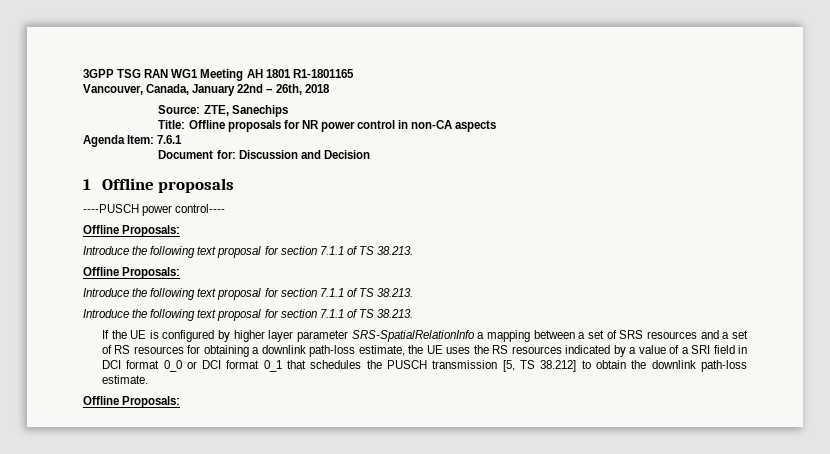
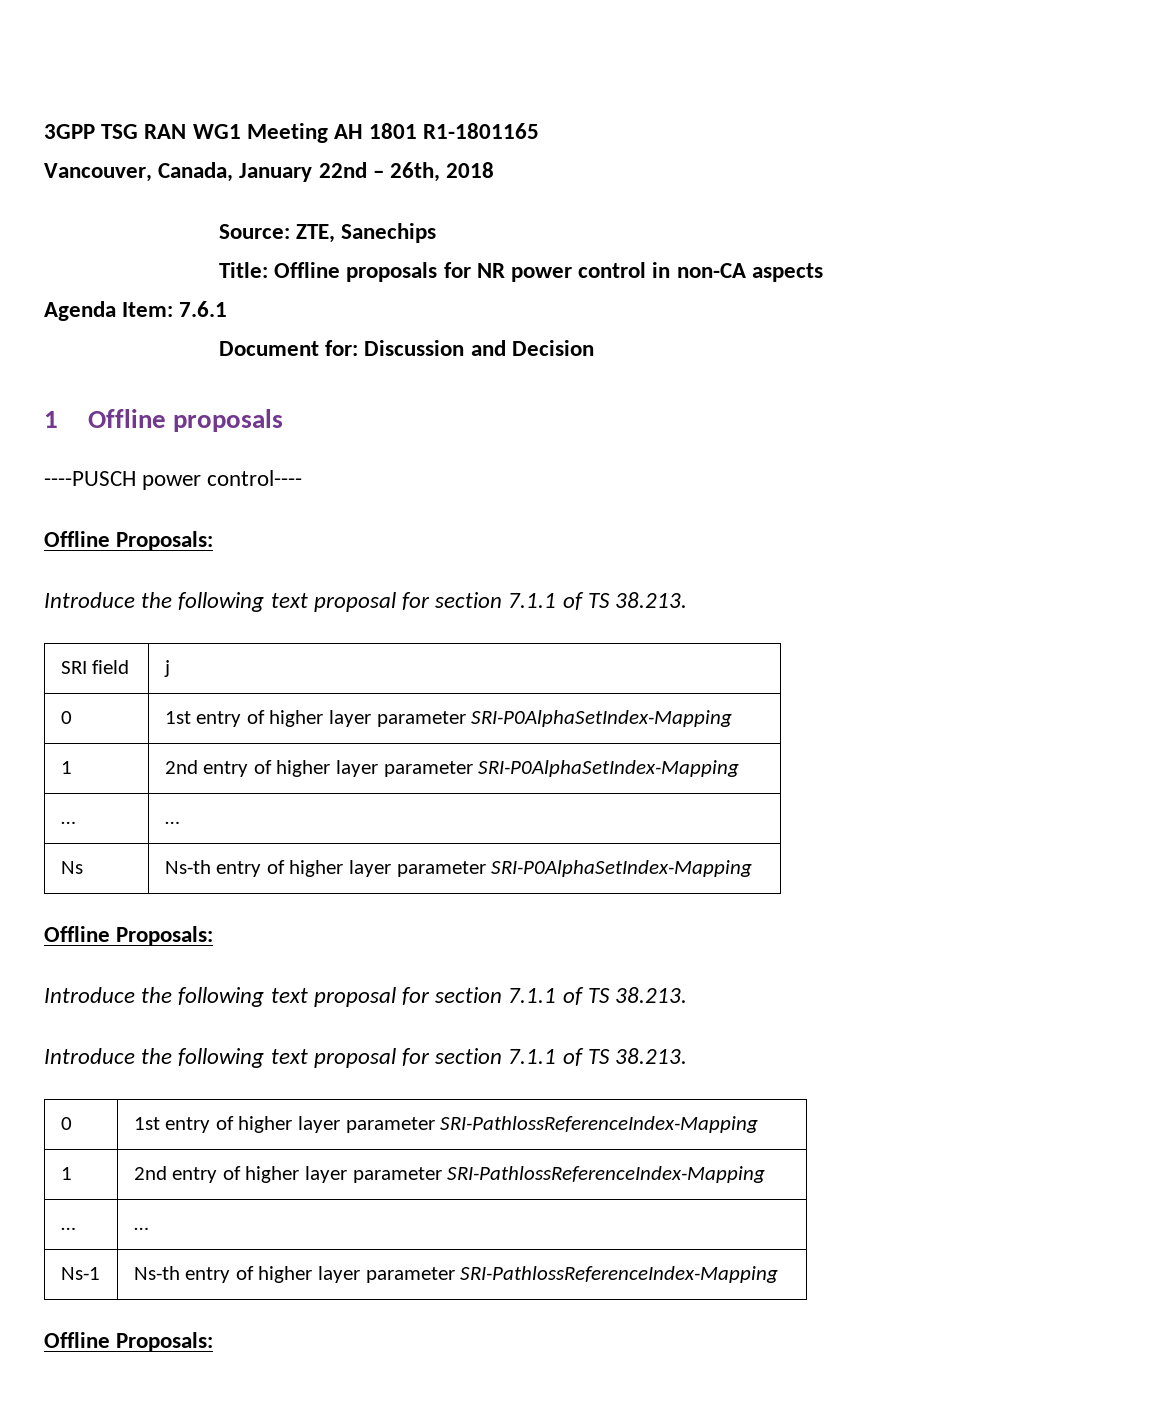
(414, 250) none -> [60,660,130,674] [163,660,170,677] [60,711,72,724] [164,710,733,727] [60,761,72,774] [164,760,740,777] [60,821,76,824] [164,821,180,824] [60,861,83,874] [164,860,753,877] // SRI field | j // 0 | 1st entry of higher layer parameter SRI-P0AlphaSetIndex-Mapping // 1 | 2nd entry of higher layer parameter SRI-P0AlphaSetIndex-Mapping // … | … // Ns | Ns-th entry of higher layer parameter SRI-P0AlphaSetIndex-Mapping
[101,330,748,342] [101,345,747,357] [101,360,748,372] [101,375,148,384] // If the UE is configured by higher layer parameter SRS-SpatialRelationInfo a mapping between a set of SRS resources and a set of RS resources for obtaining a downlink path-loss estimate, the UE uses the RS resources indicated by a value of a SRI field in DCI format 0_0 or DCI format 0_1 that schedules the PUSCH transmission [5, TS 38.212] to obtain the downlink path-loss estimate. -> [60,1117,72,1130] [133,1116,759,1133] [60,1167,72,1180] [133,1166,766,1183] [60,1227,76,1230] [133,1227,149,1230] [60,1267,100,1280] [133,1266,779,1283] // 0 | 1st entry of higher layer parameter SRI-PathlossReferenceIndex-Mapping // 1 | 2nd entry of higher layer parameter SRI-PathlossReferenceIndex-Mapping // … | … // Ns-1 | Ns-th entry of higher layer parameter SRI-PathlossReferenceIndex-Mapping

